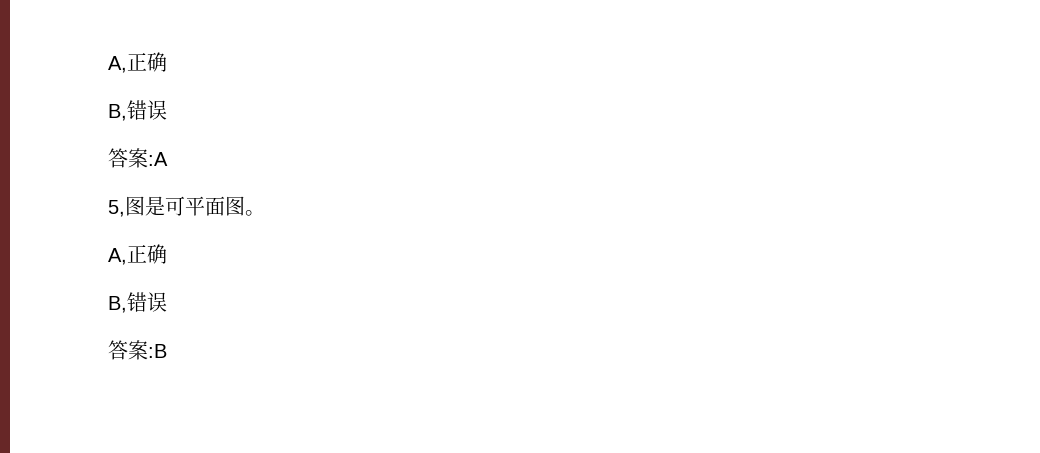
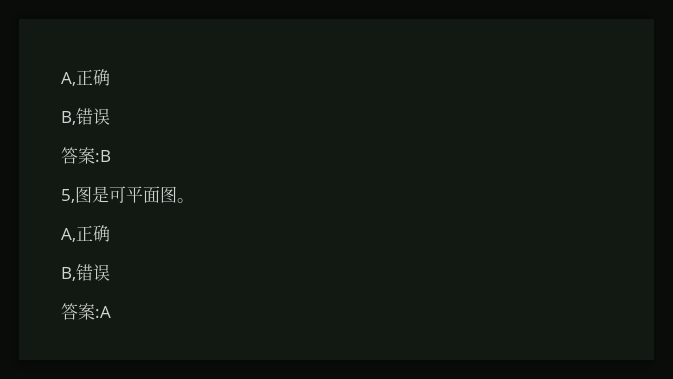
[108,52,167,73] [108,100,167,121] [108,148,168,168] A,正确 // B,错误 // 答案:A -> [61,69,110,86] [61,108,110,125] [61,147,111,164] A,正确 // B,错误 // 答案:B
[148,344,167,358] :B -> [95,306,111,318] :A

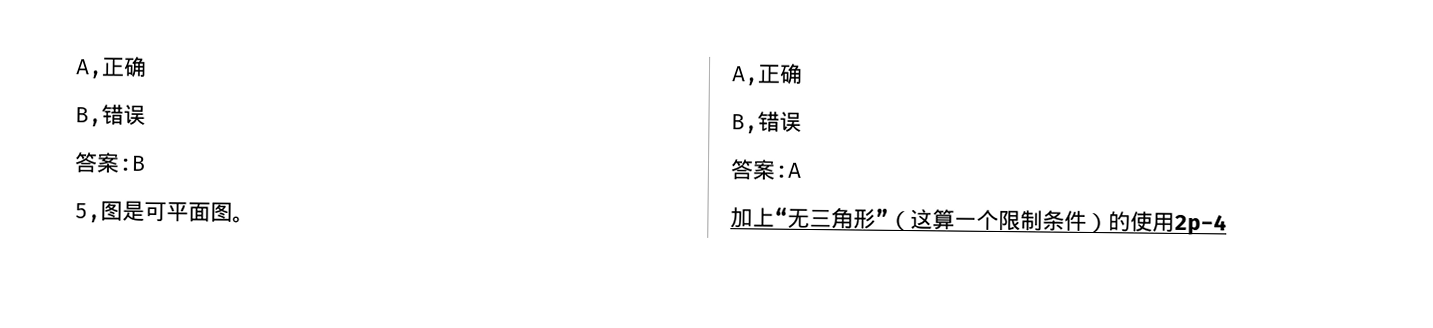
(111, 312) none -> [730,207,1227,236] // 加上“无三角形”（这算一个限制条件）的使用2p-4

